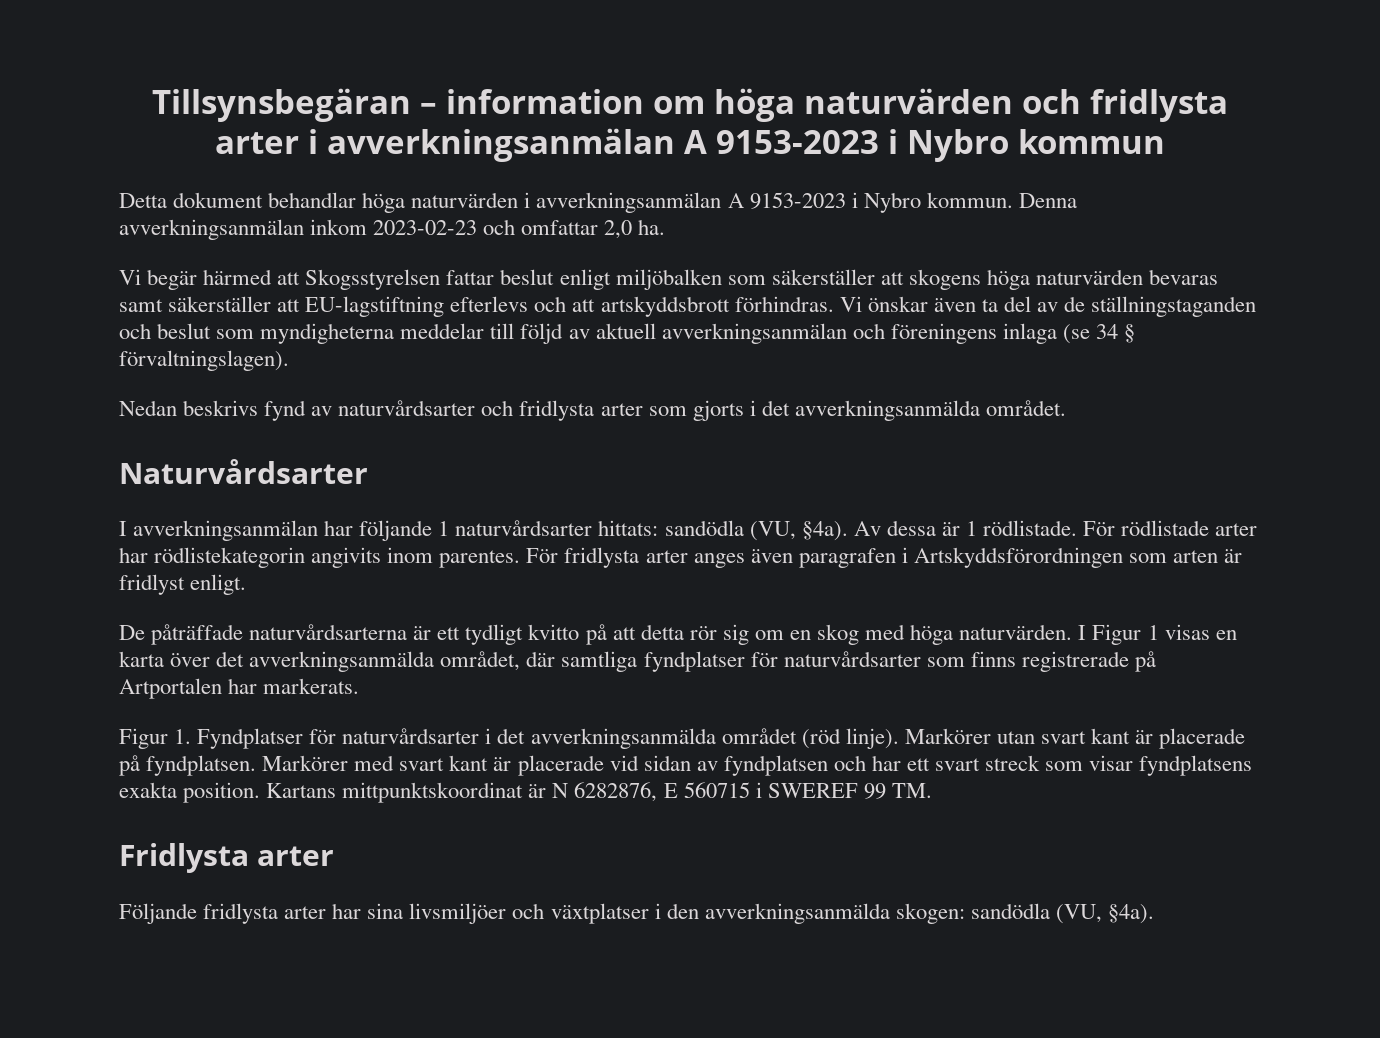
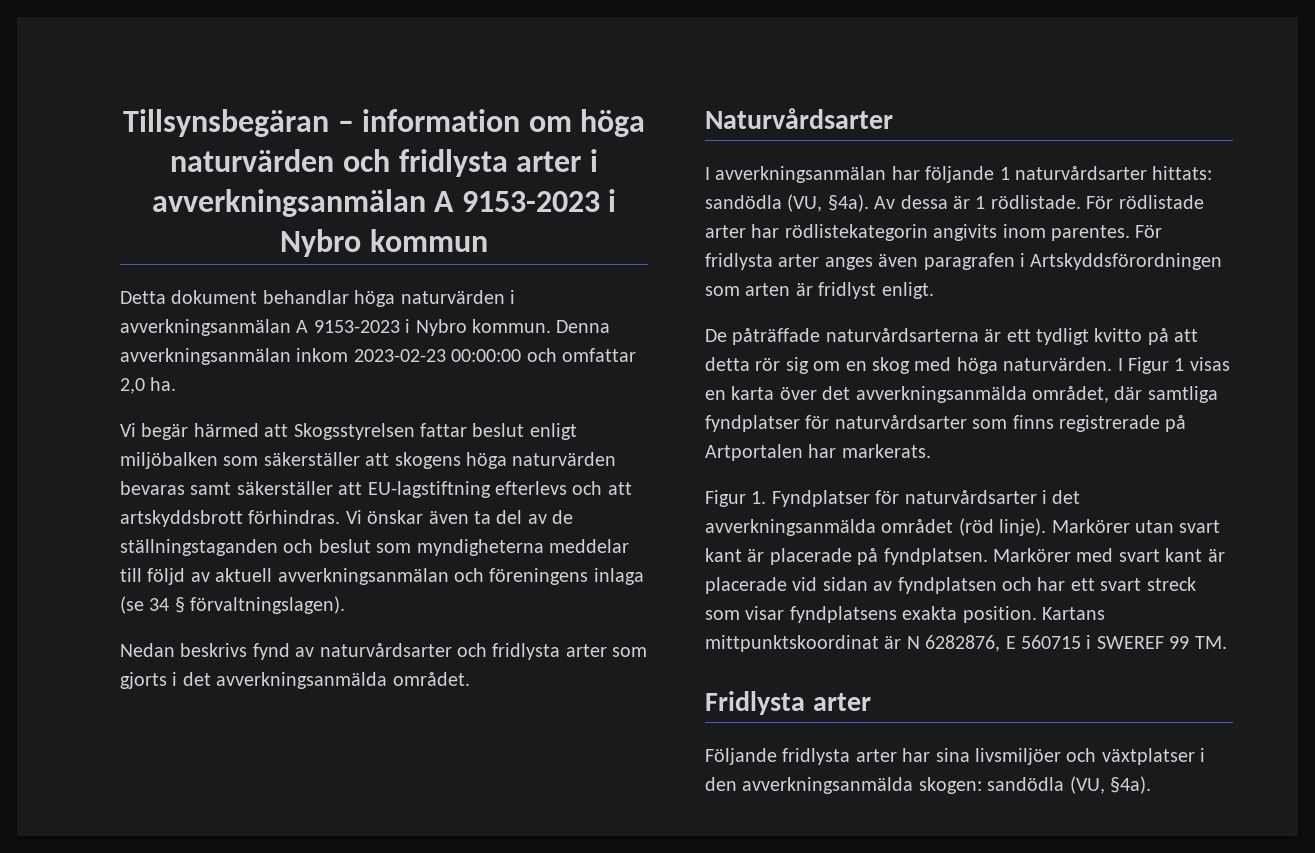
(478, 227) none -> [451,349,522,362] 00:00:00

